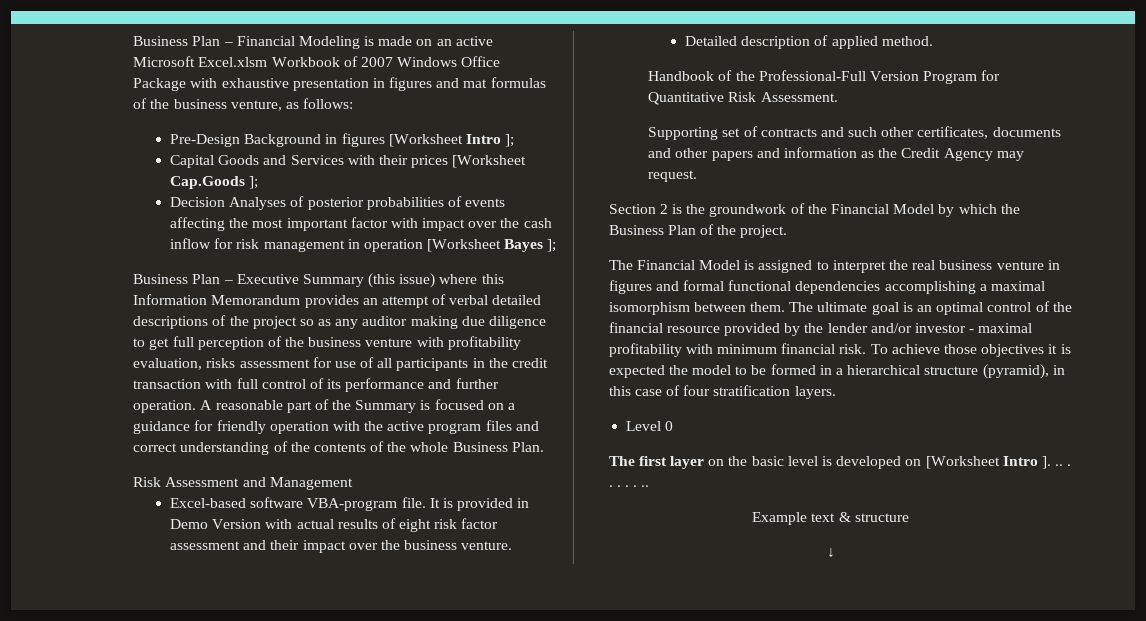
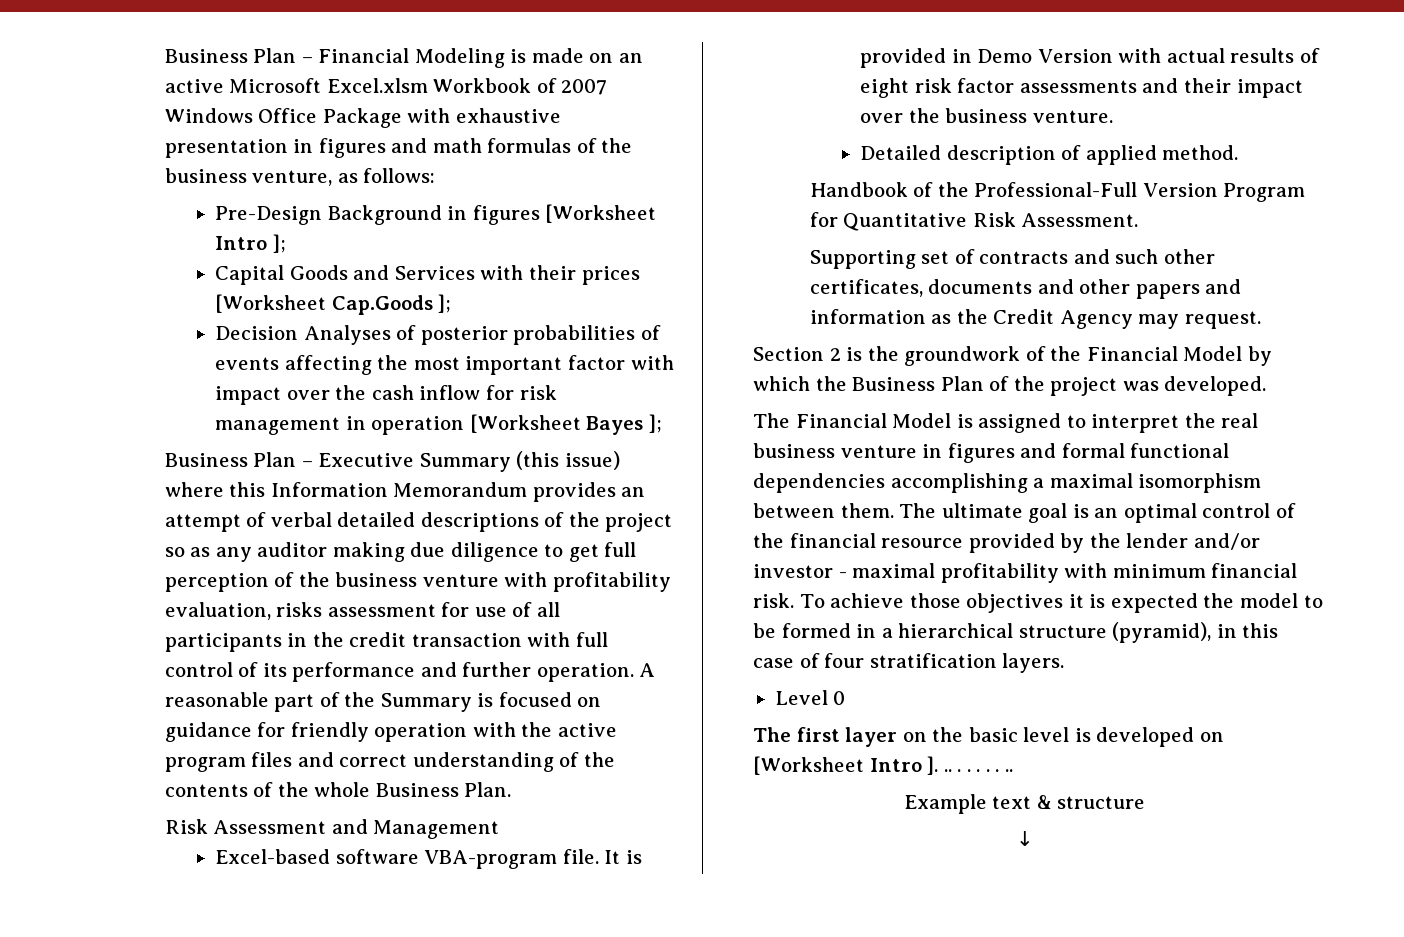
[463,79,488,88] mat -> [432,138,482,153] math
[508,403,516,410] a -> (602, 702) none
[169,541,240,550] assessment -> [1019,80,1137,93] assessments
[740,225,788,238] project. -> [1050,376,1267,396] project was developed.

